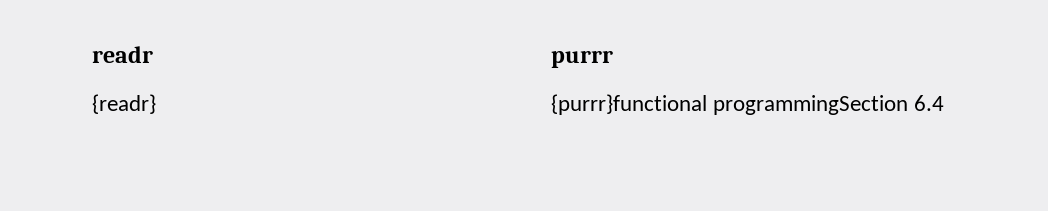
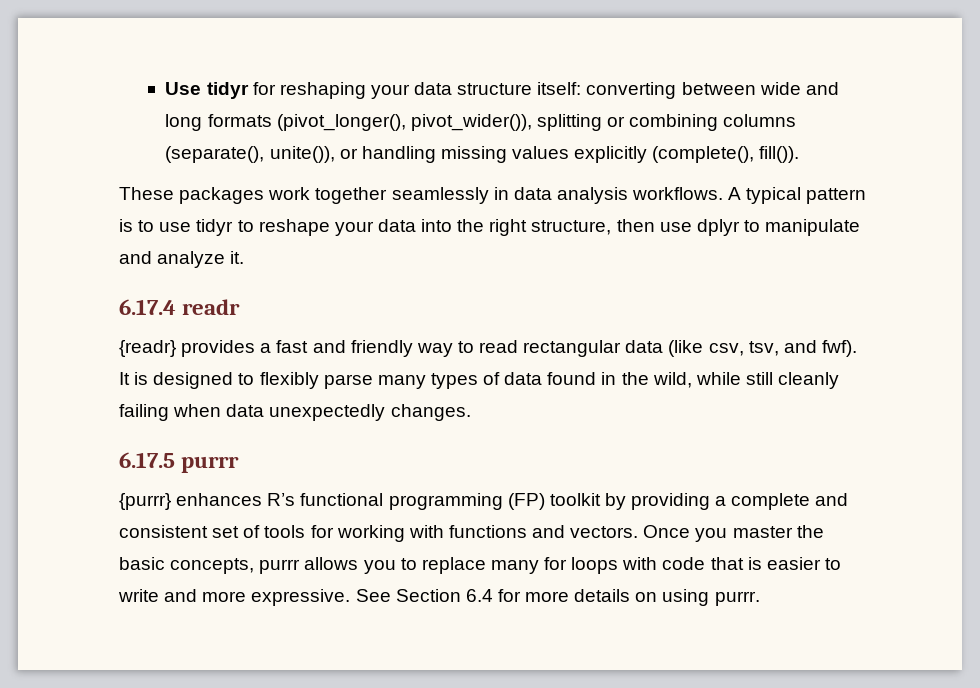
[92,46,153,63] [92,94,156,114] [551,50,613,68] [551,94,945,115] readr // {readr} // purrr // {purrr}functional programmingSection 6.4 -> [165,82,839,99] [165,114,797,131] [165,146,800,163] [119,187,867,204] [119,219,861,236] [119,251,245,268] [119,299,241,315] [119,340,857,357] [119,372,840,389] [119,404,471,421] [119,452,240,473] [119,493,849,510] [119,525,824,542] [119,557,841,574] [118,589,760,606] Use tidyr for reshaping your data structure itself: converting between wide and long formats (pivot_longer(), pivot_wider()), splitting or combining columns (separate(), unite()), or handling missing values explicitly (complete(), fill()). // These packages work together seamlessly in data analysis workflows. A typical pattern is to use tidyr to reshape your data into the right structure, then use dplyr to manipulate and analyze it. // 6.17.4 readr // {readr} provides a fast and friendly way to read rectangular data (like csv, tsv, and fwf). It is designed to flexibly parse many types of data found in the wild, while still cleanly failing when data unexpectedly changes. // 6.17.5 purrr // {purrr} enhances R’s functional programming (FP) toolkit by providing a complete and consistent set of tools for working with functions and vectors. Once you master the basic concepts, purrr allows you to replace many for loops with code that is easier to write and more expressive. See Section 6.4 for more details on using purrr.

